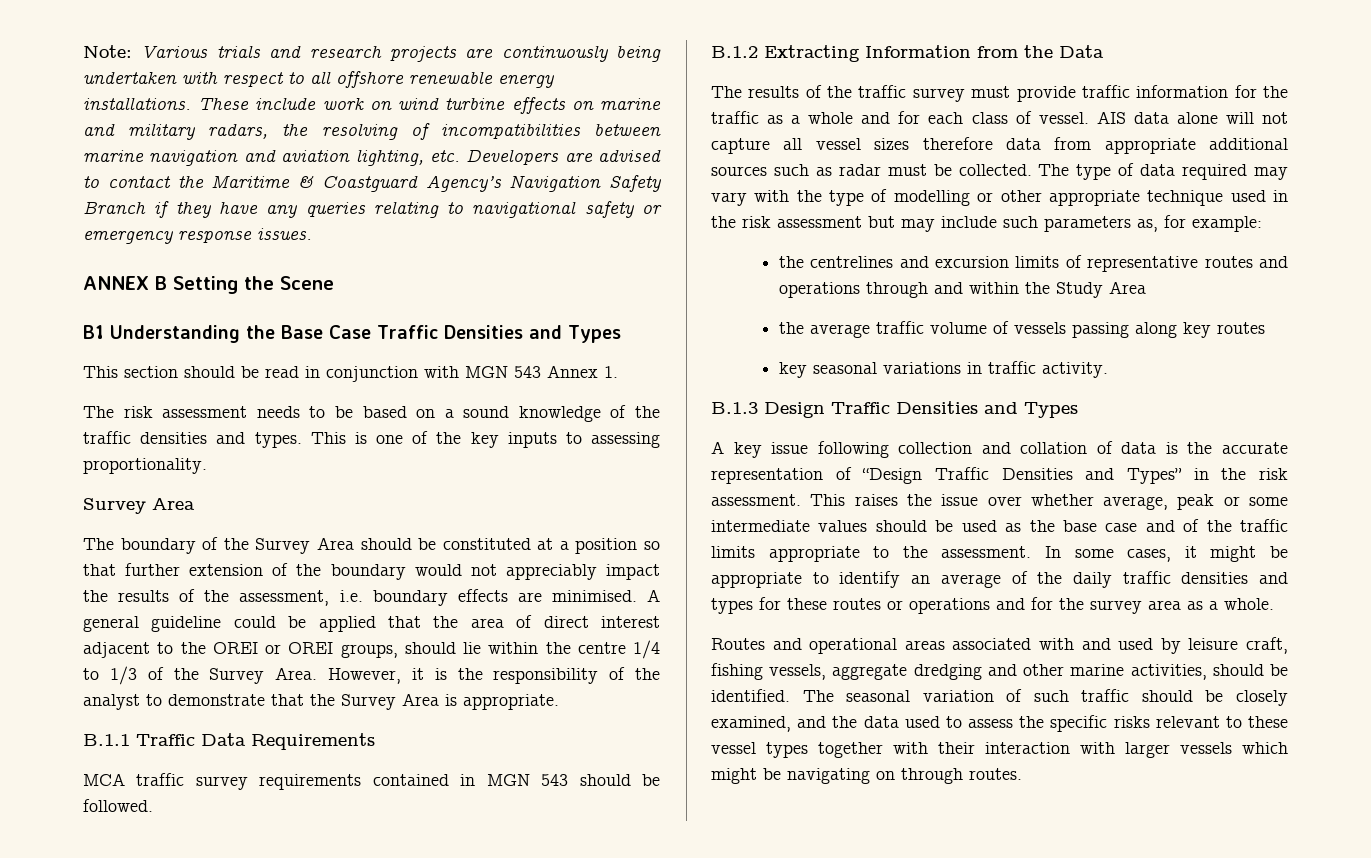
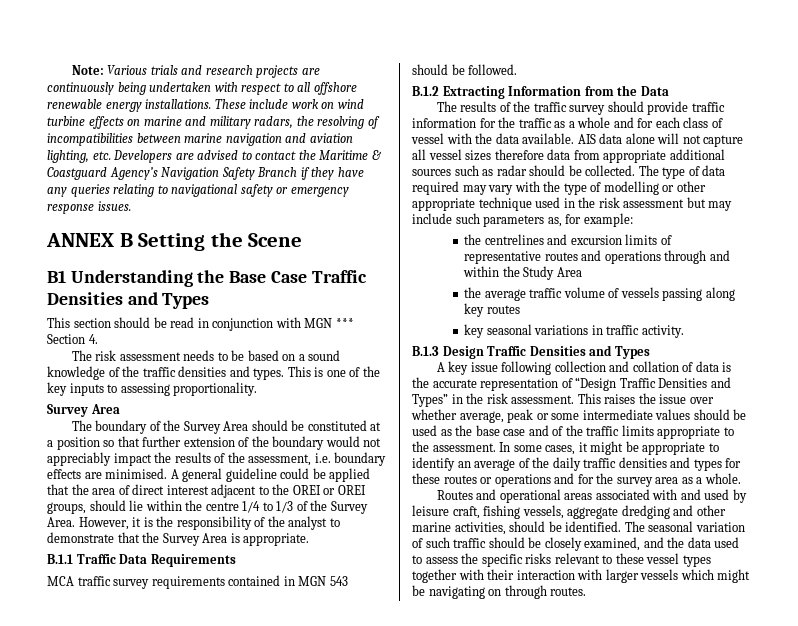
[514,365,618,378] 543 Annex 1. -> [335,318,354,328] [47,334,98,344] *** Section 4.
[971,86,1011,98] must -> [607,101,644,112] should
[1038,112,1089,124] vessel. -> [411,133,575,144] vessel with the data available.
[887,164,927,176] must -> [529,165,566,176] should

